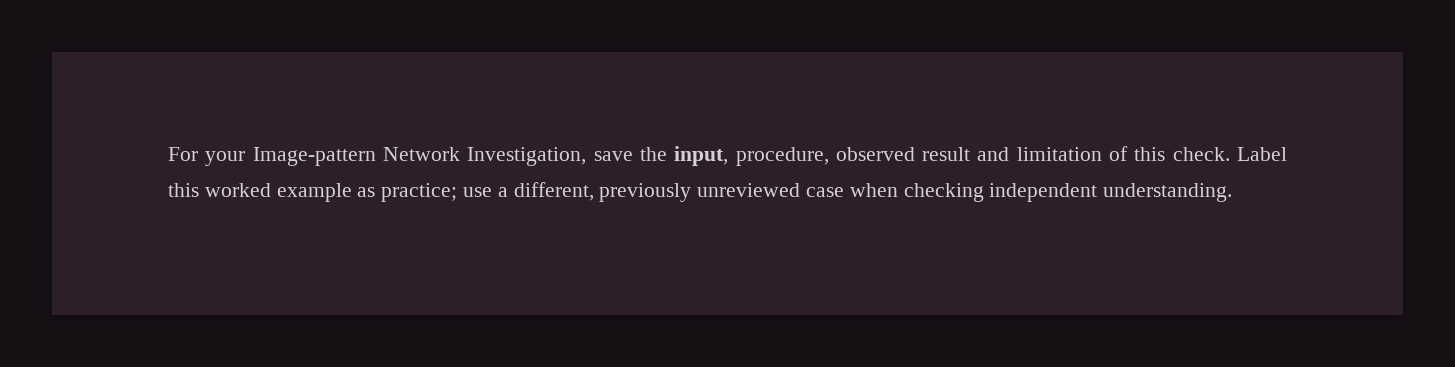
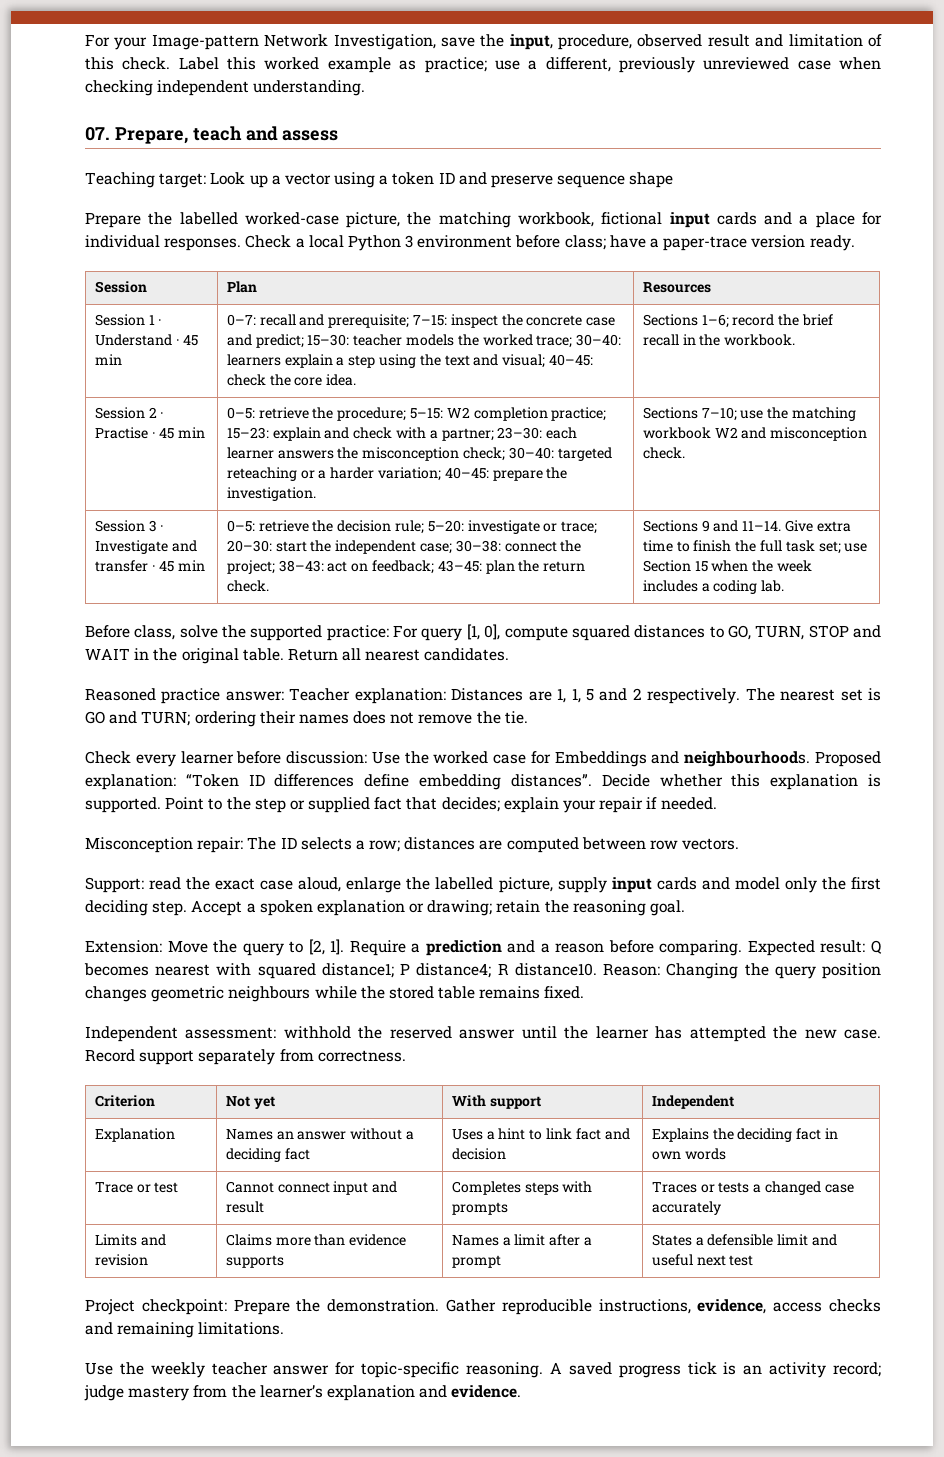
(1233, 192) none -> [85,126,339,144] [85,172,674,188] [85,212,883,228] [85,235,855,251] [94,281,147,293] [226,281,257,293] [642,282,711,293] [94,314,163,326] [94,334,199,346] [94,354,122,365] [226,314,616,328] [226,334,622,348] [226,354,593,368] [226,374,357,386] [642,314,834,328] [642,334,796,346] [94,407,165,419] [94,427,206,439] [226,407,607,421] [226,427,578,441] [226,447,612,461] [226,467,568,481] [226,487,316,501] [642,407,857,421] [642,427,868,441] [642,447,685,459] [94,520,165,532] [94,540,197,554] [94,560,206,572] [226,520,598,534] [226,540,582,554] [226,560,586,574] [226,580,269,592] [642,520,851,532] [642,540,868,554] [642,560,813,572] [642,580,785,594] [85,624,882,641] [85,648,510,664] [85,688,881,704] [85,711,528,727] [85,751,881,767] [85,774,881,790] [85,797,717,813] [85,837,740,853] [85,877,881,893] [85,900,686,916] [85,939,882,956] [84,963,882,979] [85,986,585,1002] [85,1026,881,1042] [85,1049,406,1065] [94,1095,155,1107] [225,1096,275,1109] [451,1095,541,1109] [651,1095,734,1109] [94,1128,175,1142] [225,1128,415,1140] [225,1148,310,1162] [451,1128,630,1140] [451,1148,506,1160] [651,1128,839,1142] [651,1148,726,1160] [94,1182,179,1193] [225,1181,398,1195] [225,1201,264,1213] [451,1181,593,1195] [451,1202,508,1215] [651,1181,854,1195] [651,1201,721,1215] [94,1234,166,1246] [94,1254,148,1266] [225,1234,407,1246] [225,1255,284,1268] [451,1234,593,1246] [451,1255,501,1268] [651,1234,838,1246] [651,1254,754,1266] [85,1299,881,1315] [85,1322,285,1338] [85,1362,881,1378] [84,1385,522,1401] // 07. Prepare, teach and assess // Teaching target: Look up a vector using a token ID and preserve sequence shape // Prepare the labelled worked-case picture, the matching workbook, fictional input cards and a place for individual responses. Check a local Python 3 environment before class; have a paper-trace version ready. // Session | Plan | Resources // Session 1 · Understand · 45 min | 0–7: recall and prerequisite; 7–15: inspect the concrete case and predict; 15–30: teacher models the worked trace; 30–40: learners explain a step using the text and visual; 40–45: check the core idea. | Sections 1–6; record the brief recall in the workbook. // Session 2 · Practise · 45 min | 0–5: retrieve the procedure; 5–15: W2 completion practice; 15–23: explain and check with a partner; 23–30: each learner answers the misconception check; 30–40: targeted reteaching or a harder variation; 40–45: prepare the investigation. | Sections 7–10; use the matching workbook W2 and misconception check. // Session 3 · Investigate and transfer · 45 min | 0–5: retrieve the decision rule; 5–20: investigate or trace; 20–30: start the independent case; 30–38: connect the project; 38–43: act on feedback; 43–45: plan the return check. | Sections 9 and 11–14. Give extra time to finish the full task set; use Section 15 when the week includes a coding lab. // Before class, solve the supported practice: For query [1, 0], compute squared distances to GO, TURN, STOP and WAIT in the original table. Return all nearest candidates. // Reasoned practice answer: Teacher explanation: Distances are 1, 1, 5 and 2 respectively. The nearest set is GO and TURN; ordering their names does not remove the tie. // Check every learner before discussion: Use the worked case for Embeddings and neighbourhoods. Proposed explanation: “Token ID differences define embedding distances”. Decide whether this explanation is supported. Point to the step or supplied fact that decides; explain your repair if needed. // Misconception repair: The ID selects a row; distances are computed between row vectors. // Support: read the exact case aloud, enlarge the labelled picture, supply input cards and model only the first deciding step. Accept a spoken explanation or drawing; retain the reasoning goal. // Extension: Move the query to [2, 1]. Require a prediction and a reason before comparing. Expected result: Q becomes nearest with squared distance1; P distance4; R distance10. Reason: Changing the query position changes geometric neighbours while the stored table remains fixed. // Independent assessment: withhold the reserved answer until the learner has attempted the new case. Record support separately from correctness. // Criterion | Not yet | With support | Independent // Explanation | Names an answer without a deciding fact | Uses a hint to link fact and decision | Explains the deciding fact in own words // Trace or test | Cannot connect input and result | Completes steps with prompts | Traces or tests a changed case accurately // Limits and revision | Claims more than evidence supports | Names a limit after a prompt | States a defensible limit and useful next test // Project checkpoint: Prepare the demonstration. Gather reproducible instructions, evidence, access checks and remaining limitations. // Use the weekly teacher answer for topic-specific reasoning. A saved progress tick is an activity record; judge mastery from the learner’s explanation and evidence.

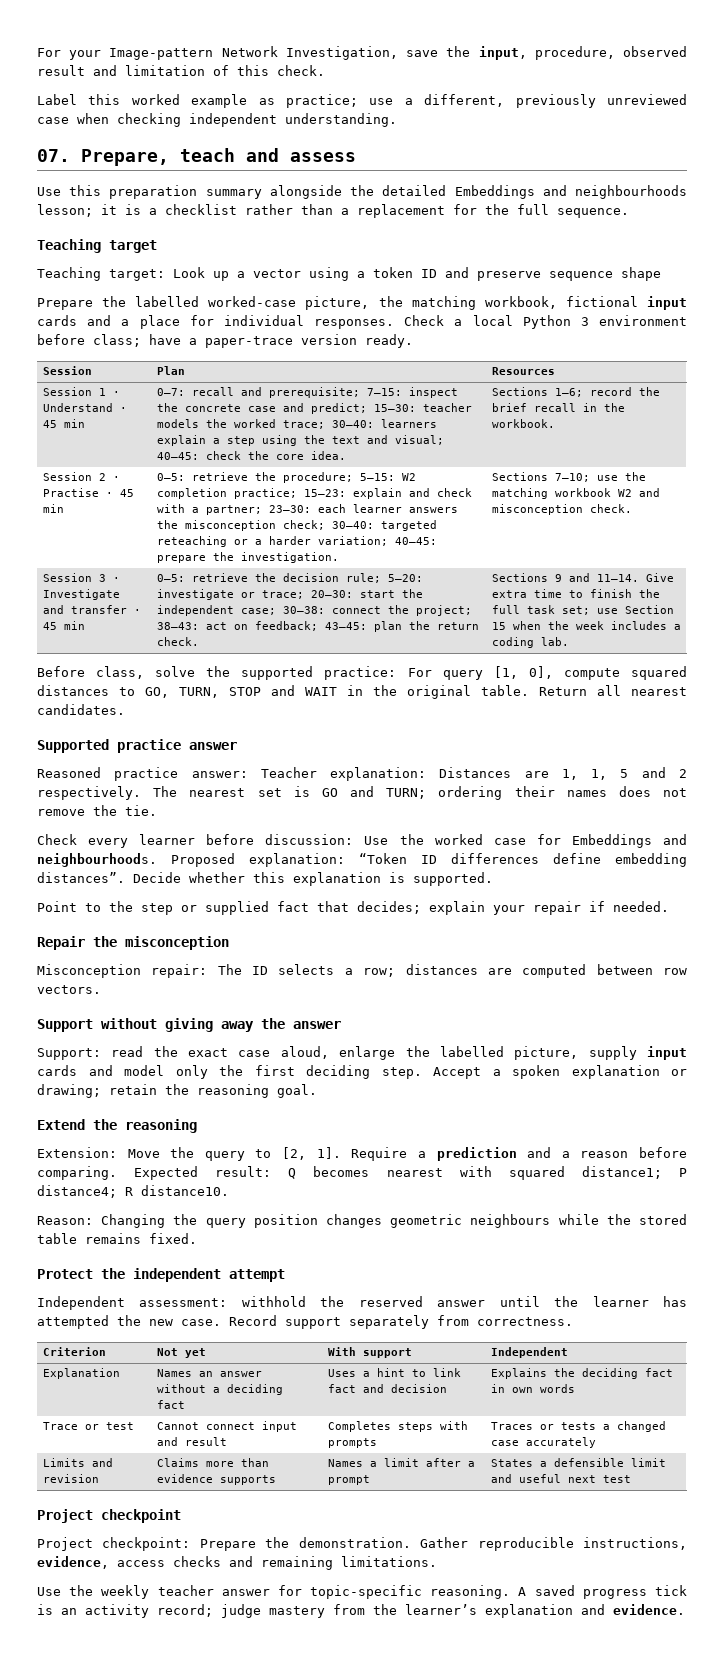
(171, 63) none -> (325, 70) //
(339, 135) none -> [37,185,687,199] [37,204,629,218] [37,239,157,253] // Use this preparation summary alongside the detailed Embeddings and neighbourhoods lesson; it is a checklist rather than a replacement for the full sequence. // Teaching target
(510, 654) none -> [37,739,237,753] // Supported practice answer
(161, 805) none -> (493, 879) //
(717, 803) none -> [37,936,229,950] // Repair the misconception
(740, 844) none -> [37,1018,341,1032] // Support without giving away the answer
(686, 908) none -> [37,1119,197,1133] // Extend the reasoning
(597, 969) none -> (229, 1190) //
(585, 992) none -> [37,1268,285,1282] // Protect the independent attempt
(754, 1260) none -> [37,1509,181,1523] // Project checkpoint

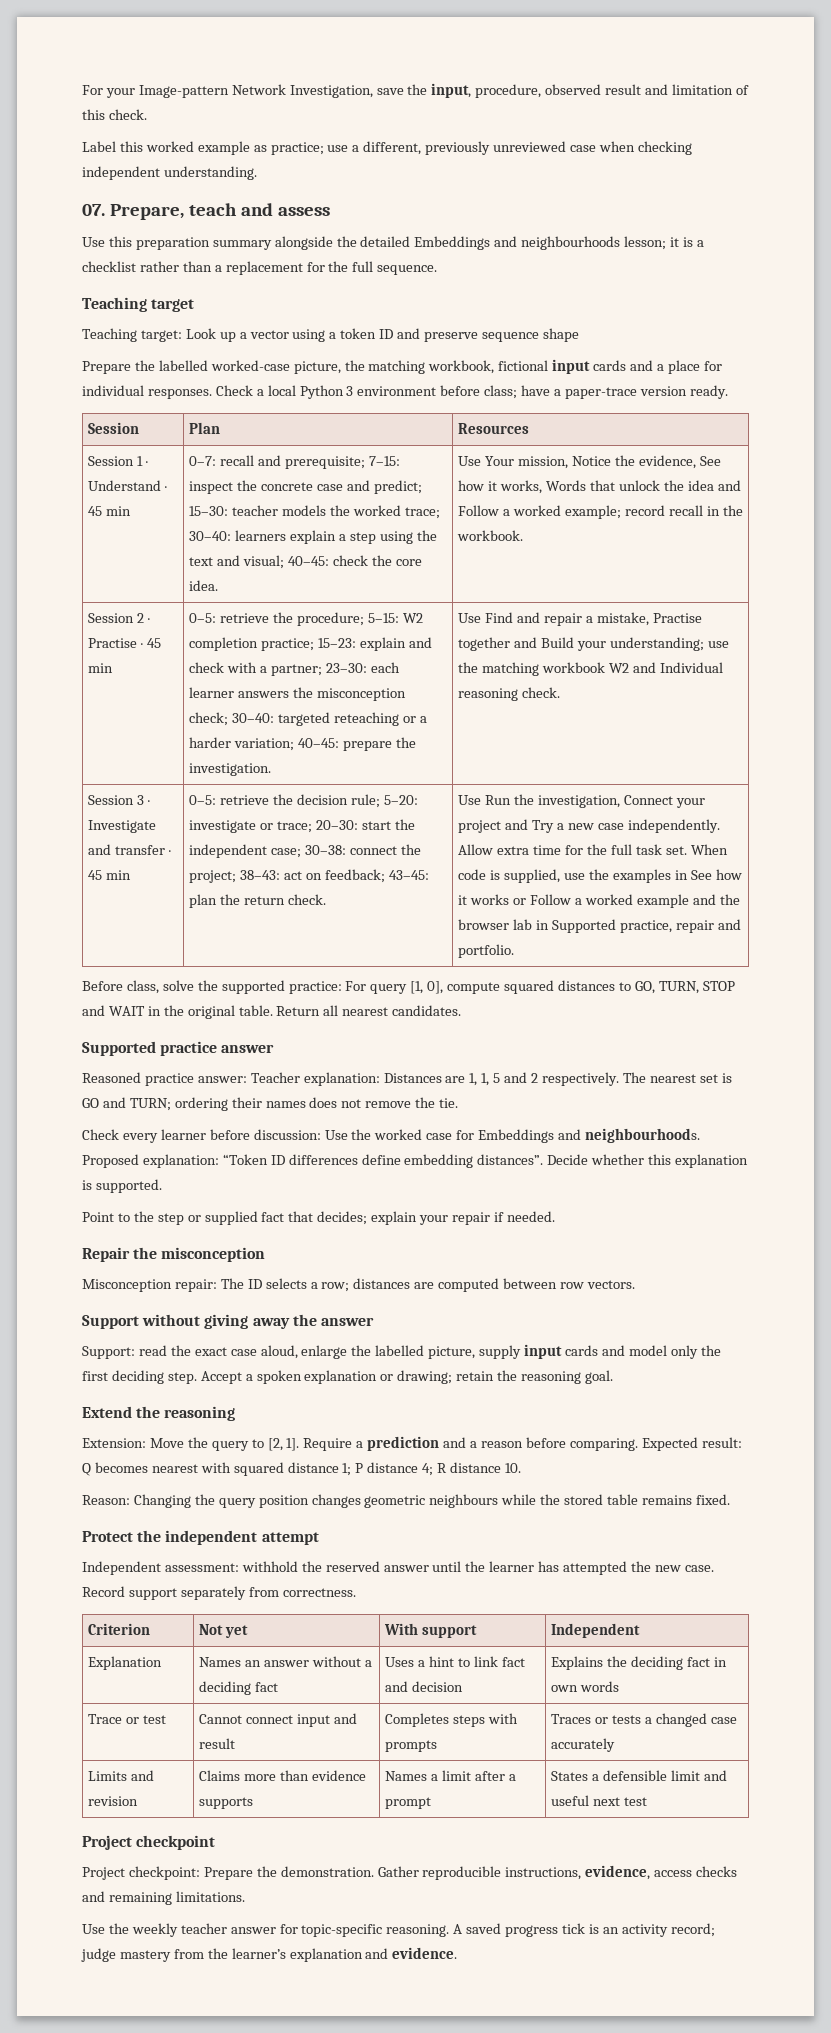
[491,387,660,397] [491,403,527,412] Sections 1–6; record the brief -> [458,455,721,469] [458,480,741,494] [458,505,665,519] Use Your mission, Notice the evidence, See how it works, Words that unlock the idea and Follow a worked example; record
[491,472,590,482] Sections 7–10; -> [458,612,702,626] [458,637,704,651] Use Find and repair a mistake, Practise together and Build your understanding;
[491,504,583,515] misconception -> [659,662,723,673] [458,688,519,701] Individual reasoning
[491,573,674,582] [491,589,660,598] [491,605,674,615] [491,621,681,630] [491,637,569,648] Sections 9 and 11–14. Give extra time to finish the full task set; use Section 15 when the week includes a coding lab. -> [458,794,705,808] [458,819,720,833] [458,844,728,855] [458,869,742,883] [458,894,740,908] [458,919,741,933] [458,944,515,958] Use Run the investigation, Connect your project and Try a new case independently. Allow extra time for the full task set. When code is supplied, use the examples in See how it works or Follow a worked example and the browser lab in Supported practice, repair and portfolio.
[581,1166,687,1179] [37,1185,229,1198] distance1; P distance4; R distance10. -> [287,1462,521,1476] distance 1; P distance 4; R distance 10.

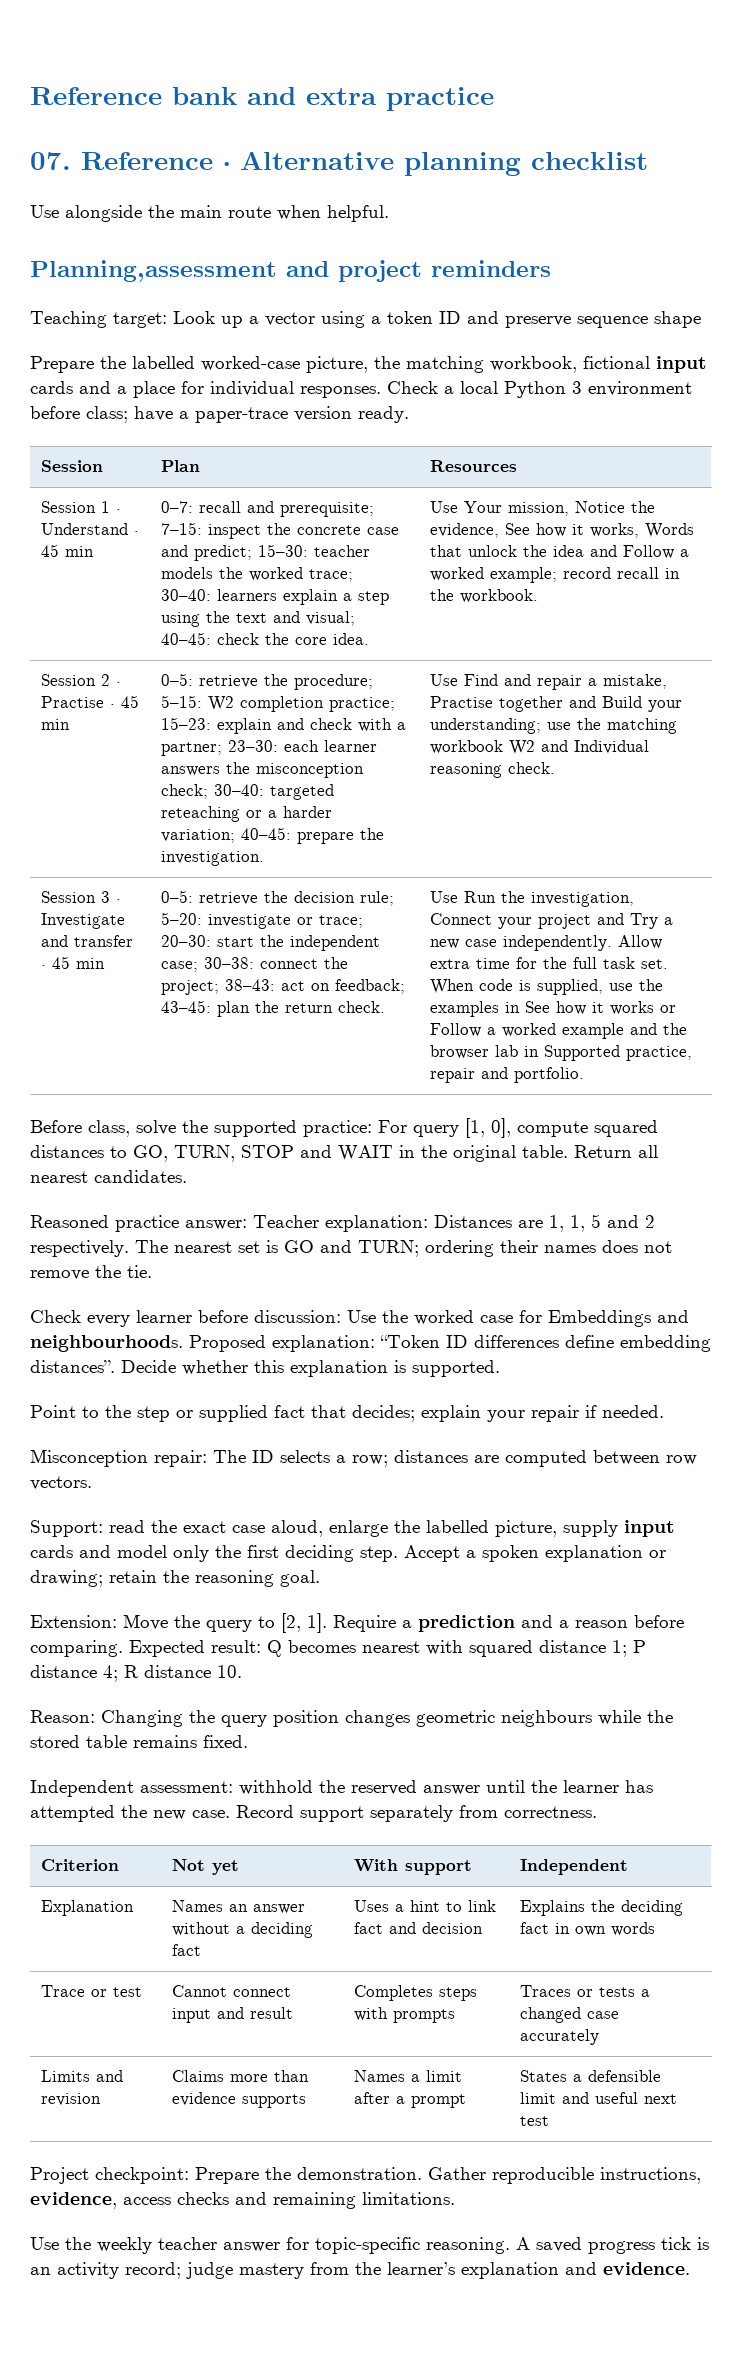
[82,83,749,98] [82,109,147,120] [82,141,692,155] [82,166,257,180] [82,203,330,220] [82,236,704,250] [82,261,438,275] [82,297,195,312] For your Image-pattern Network Investigation, save the input, procedure, observed result and limitation of this check. // Label this worked example as practice; use a different, previously unreviewed case when checking independent understanding. // 07. Prepare, teach and assess // Use this preparation summary alongside the detailed Embeddings and neighbourhoods lesson; it is a checklist rather than a replacement for the full sequence. // Teaching target -> [30,87,494,111] [30,151,648,176] [30,205,389,222] [30,260,551,282] Reference bank and extra practice // 07. Reference · Alternative planning checklist // Use alongside the main route when helpful. // Planning,assessment and project reminders
[82,1041,275,1056] // Supported practice answer -> (187, 1176) none
[82,1247,266,1262] // Repair the misconception -> (664, 1411) none
[82,1314,374,1329] // Support without giving away the answer -> (92, 1483) none
[82,1406,236,1421] // Extend the reasoning -> (320, 1578) none
[82,1530,319,1545] // Protect the independent attempt -> (248, 1741) none
[82,1835,216,1850] // Project checkpoint -> (550, 2121) none

